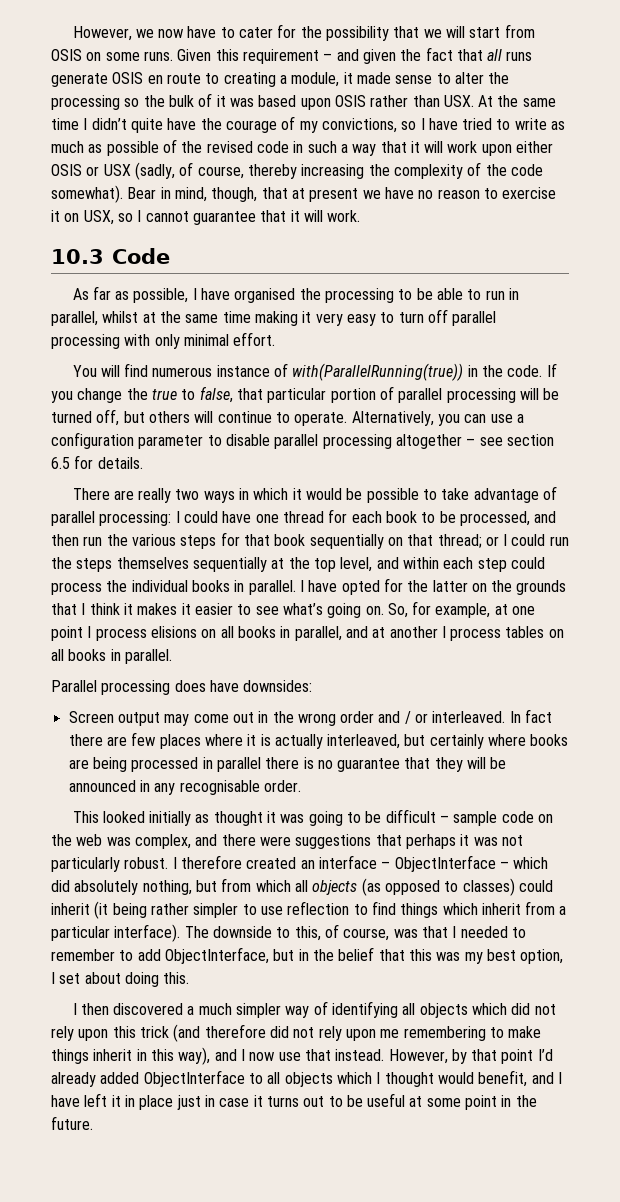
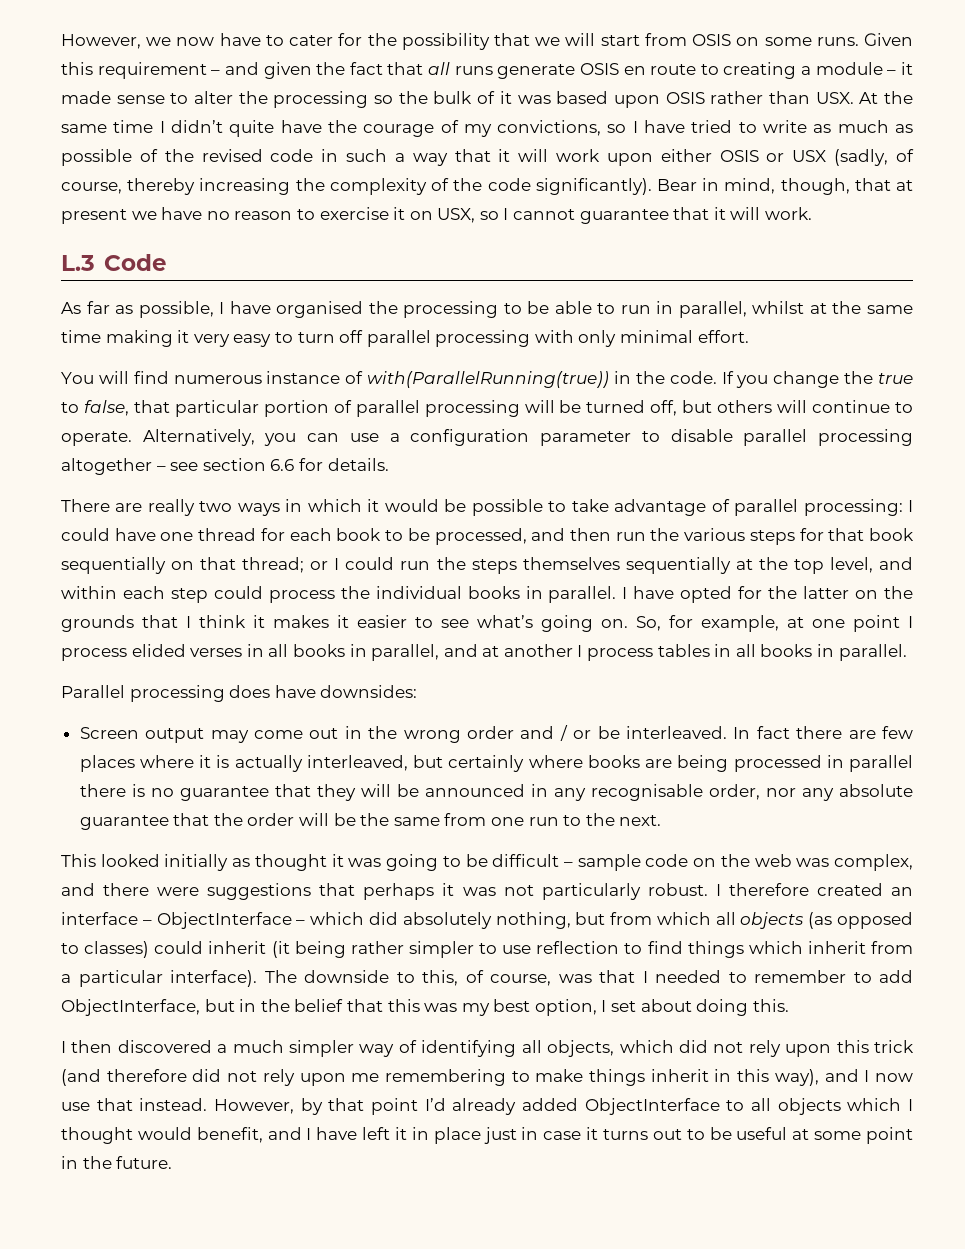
[291,72,340,87] module, -> [815,62,897,75] module –
[51,185,123,203] somewhat). -> [535,178,652,195] significantly).
[51,249,104,264] 10.3 -> [61,255,95,271] L.3
[51,457,70,469] 6.5 -> [270,459,295,471] 6.6
[150,626,217,638] elisions on -> [131,644,264,657] elided verses in
[548,629,564,638] on -> [714,644,732,657] in
(429, 718) none -> [597,726,620,739] be
[263,780,301,792] order. -> [708,784,913,801] [79,813,662,830] order, nor any absolute guarantee that the order will be the same from one run to the next.
[419,1003,468,1018] objects -> [547,1040,615,1057] objects,

